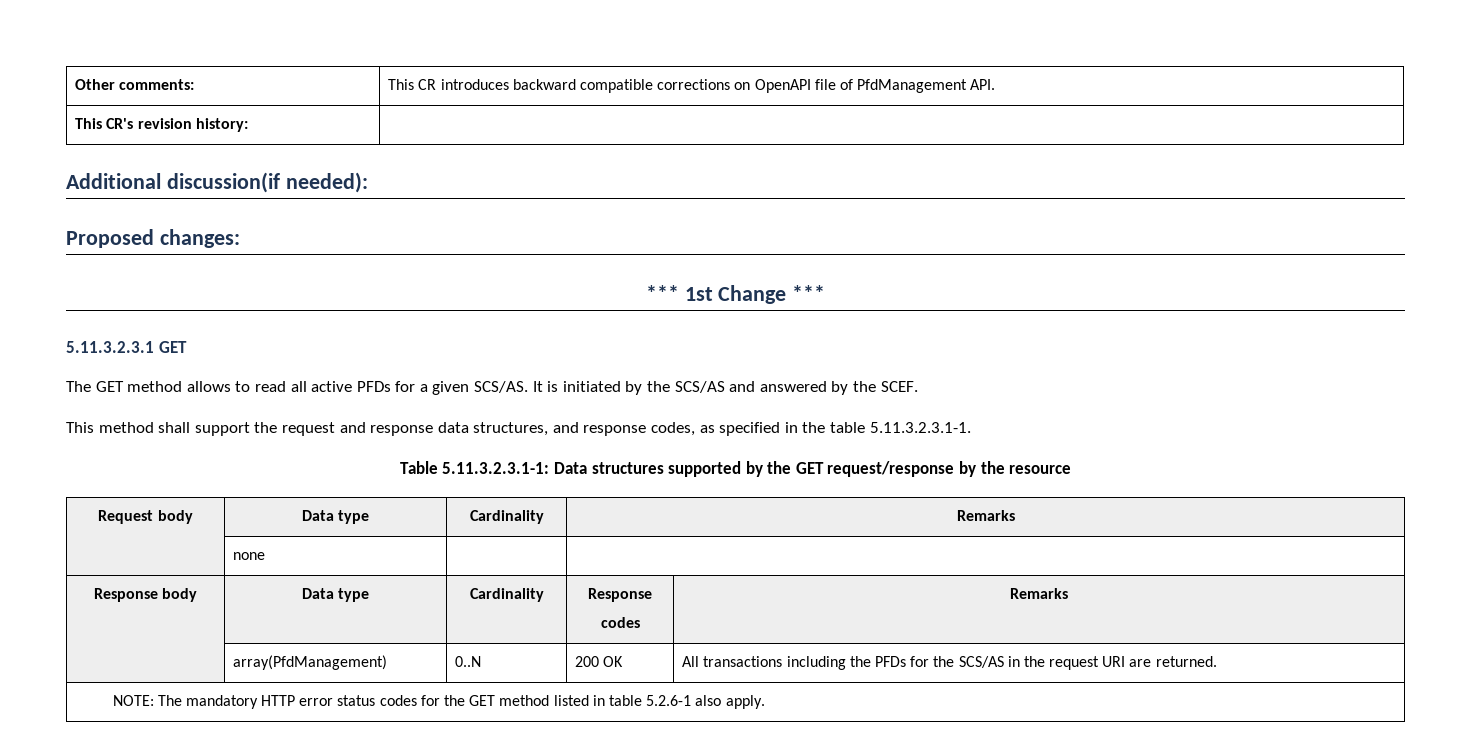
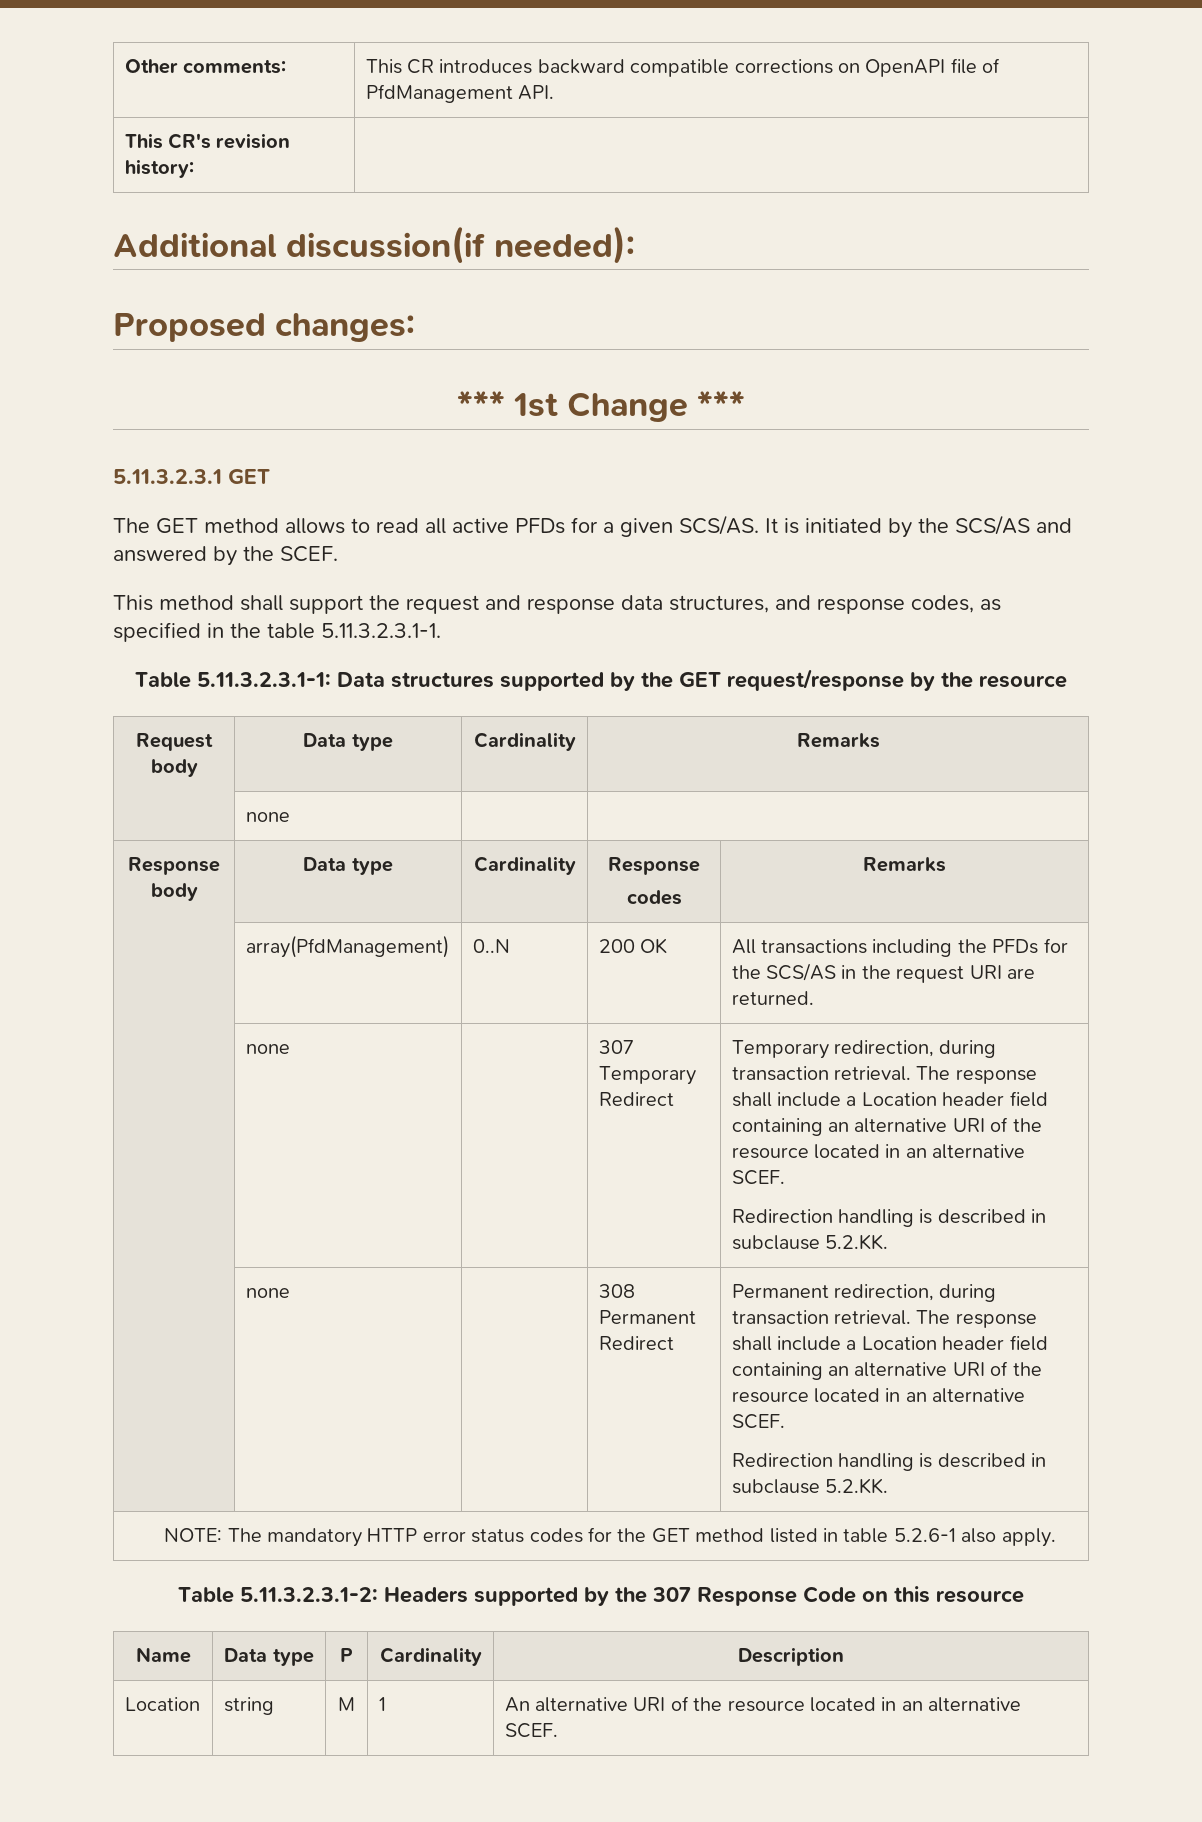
(1217, 661) none -> [245,1044,290,1054] [598,1040,634,1054] [598,1066,696,1085] [598,1092,674,1106] [731,1040,997,1059] [731,1066,1037,1084] [731,1091,1048,1107] [731,1117,1042,1136] [731,1144,1026,1159] [731,1170,785,1185] [731,1209,1047,1227] [731,1234,889,1250] [245,1288,290,1298] [598,1284,635,1298] [598,1310,696,1324] [598,1336,674,1350] [731,1284,997,1302] [731,1310,1037,1328] [731,1335,1048,1351] [731,1361,1042,1380] [731,1388,1026,1403] [731,1414,785,1429] [731,1453,1047,1471] [731,1478,889,1494] // | none | | 307 Temporary Redirect | Temporary redirection, during transaction retrieval. The response shall include a Location header field containing an alternative URI of the resource located in an alternative SCEF. // Redirection handling is described in subclause 5.2.KK. // | none | | 308 Permanent Redirect | Permanent redirection, during transaction retrieval. The response shall include a Location header field containing an alternative URI of the resource located in an alternative SCEF. // Redirection handling is described in subclause 5.2.KK.
(765, 702) none -> [178,1586,1024,1606] [135,1647,191,1663] [224,1648,314,1666] [340,1648,353,1662] [379,1647,482,1666] [738,1647,844,1666] [124,1697,200,1711] [223,1697,274,1715] [338,1697,355,1711] [378,1697,386,1711] [504,1696,1022,1712] [504,1723,558,1738] // Table 5.11.3.2.3.1-2: Headers supported by the 307 Response Code on this resource // Name | Data type | P | Cardinality | Description // Location | string | M | 1 | An alternative URI of the resource located in an alternative SCEF.

